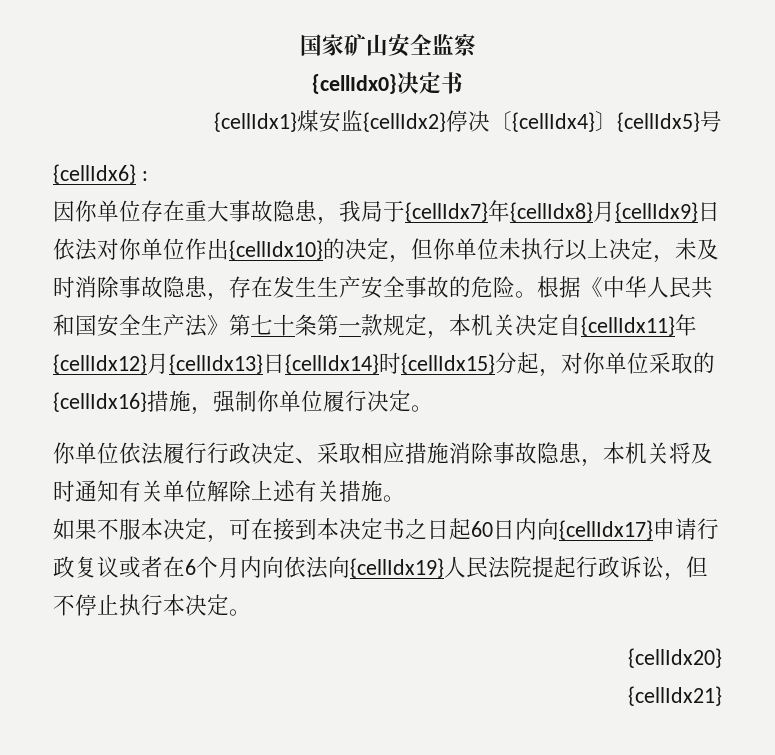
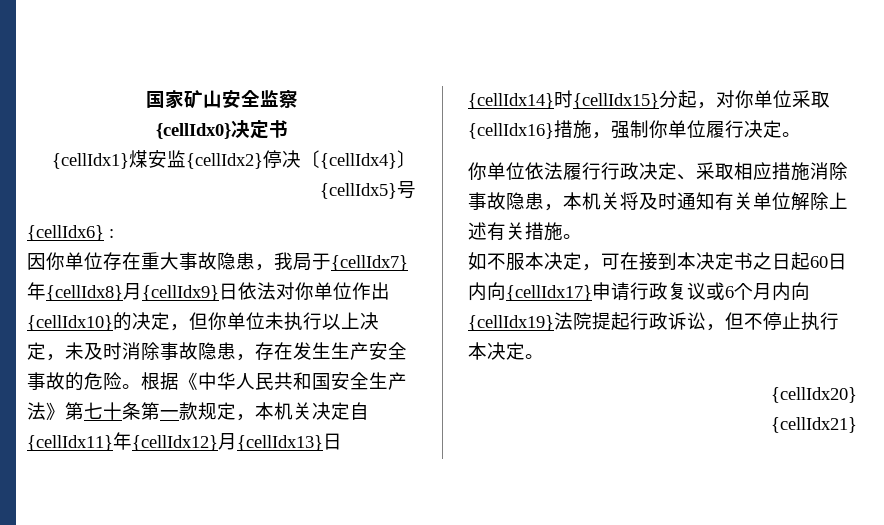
[693,352,715,373] 的 -> (830, 99) none
[75,519,97,540] 果 -> (487, 261) none
[141,556,185,578] 者在 -> (725, 291) none
[284,556,488,579] 依法向{cellIdx19}人民 -> [468,315,554,331] {cellIdx19}

